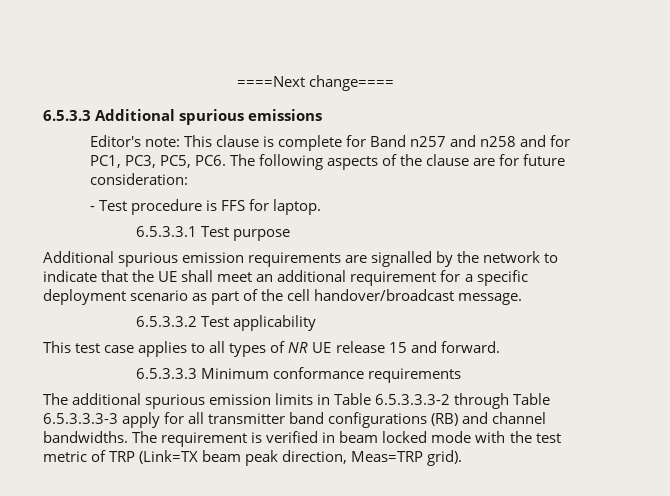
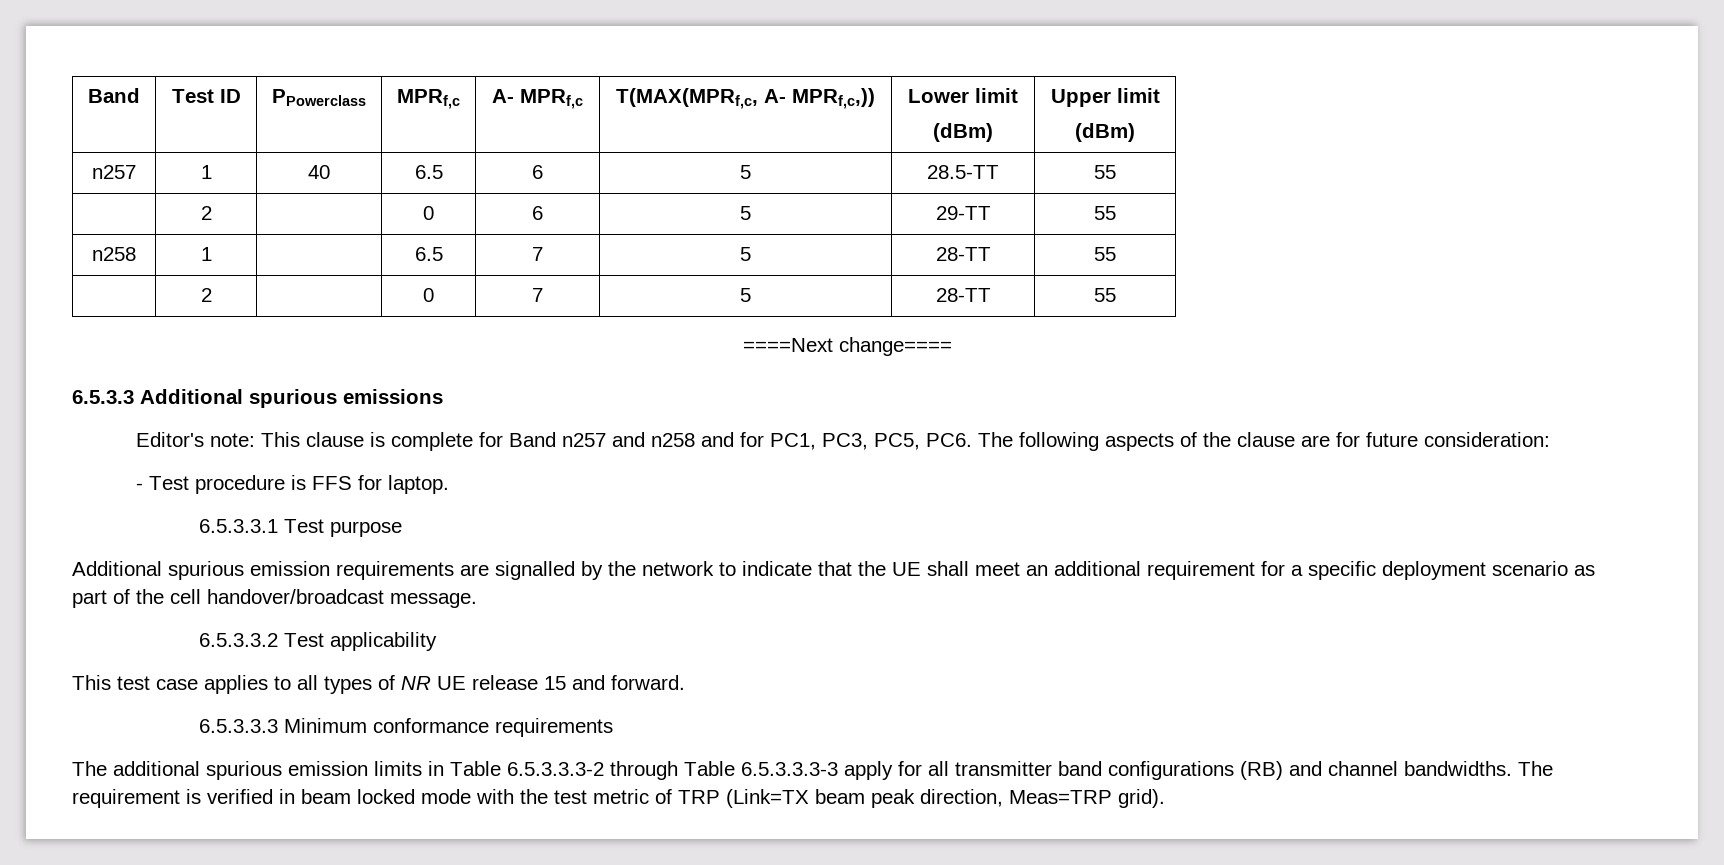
(236, 81) none -> [88,88,140,103] [171,89,241,103] [272,89,366,106] [397,89,460,109] [492,89,583,109] [616,88,875,109] [908,88,1018,103] [933,123,993,142] [1050,88,1160,107] [1075,123,1135,142] [92,165,136,179] [200,165,212,179] [308,165,330,179] [414,165,443,179] [532,165,543,179] [740,165,751,179] [927,165,999,179] [1094,165,1116,179] [200,206,212,220] [423,206,434,220] [532,206,543,220] [740,206,751,220] [935,206,991,220] [1094,206,1116,220] [92,247,136,261] [200,247,212,261] [414,247,443,261] [532,247,543,261] [740,247,751,261] [935,247,991,261] [1094,247,1116,261] [200,288,212,302] [423,288,434,302] [532,288,543,302] [740,288,751,302] [935,288,991,302] [1094,288,1116,302] Band | Test ID | PPowerclass | MPRf,c | A- MPRf,c | T(MAX(MPRf,c, A- MPRf,c,)) | Lower limit // (dBm) | Upper limit // (dBm) // n257 | 1 | 40 | 6.5 | 6 | 5 | 28.5-TT | 55 // | 2 | | 0 | 6 | 5 | 29-TT | 55 // n258 | 1 | | 6.5 | 7 | 5 | 28-TT | 55 // | 2 | | 0 | 7 | 5 | 28-TT | 55 //

